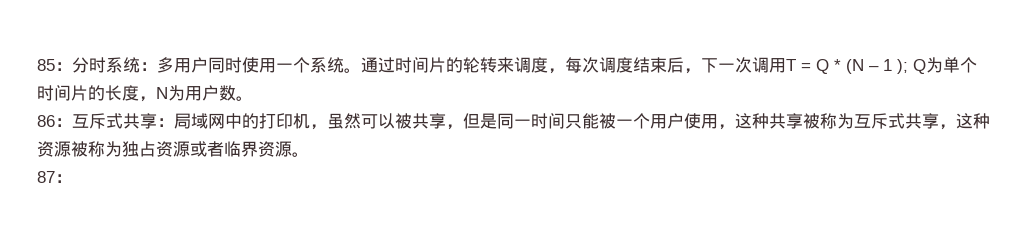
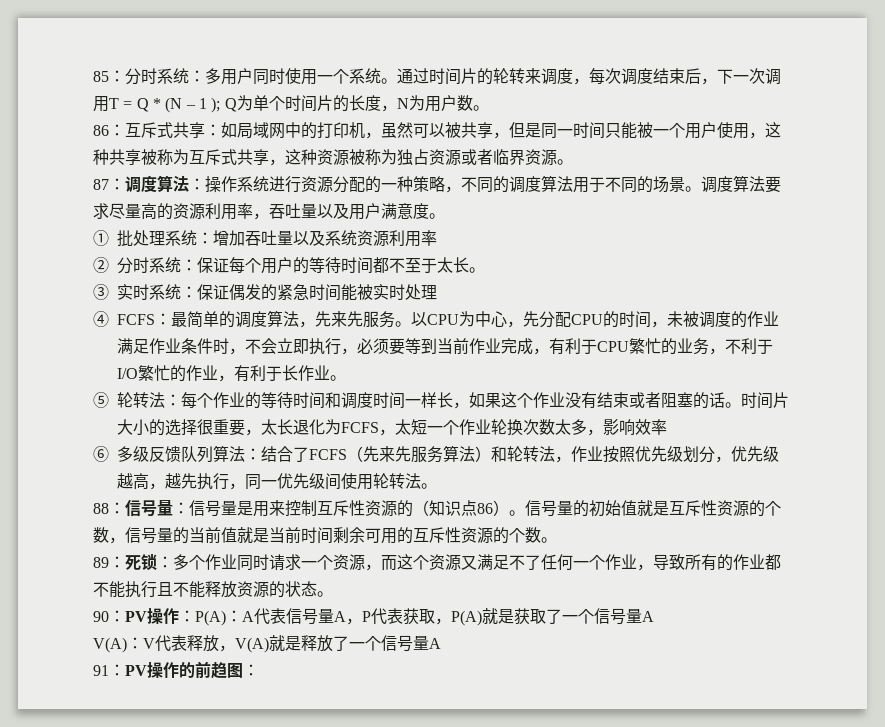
(174, 122) none -> [221,122,237,138] 如
(72, 178) none -> [125,175,781,193] [93,203,445,220] [93,230,437,247] [93,257,485,274] [93,283,437,301] [93,310,779,328] [117,338,773,355] [117,365,346,382] [93,392,789,409] [117,419,667,436] [93,445,779,463] [117,473,437,490] [93,499,781,517] [93,527,557,544] [93,553,781,571] [93,581,333,598] [93,608,654,626] [93,635,441,653] [93,661,259,679] 调度算法：操作系统进行资源分配的一种策略，不同的调度算法用于不同的场景。调度算法要求尽量高的资源利用率，吞吐量以及用户满意度。 // ①批处理系统：增加吞吐量以及系统资源利用率 // ②分时系统：保证每个用户的等待时间都不至于太长。 // ③实时系统：保证偶发的紧急时间能被实时处理 // ④ FCFS：最简单的调度算法，先来先服务。以CPU为中心，先分配CPU的时间，未被调度的作业满足作业条件时，不会立即执行，必须要等到当前作业完成，有利于CPU繁忙的业务，不利于I/O繁忙的作业，有利于长作业。 // ⑤轮转法：每个作业的等待时间和调度时间一样长，如果这个作业没有结束或者阻塞的话。时间片大小的选择很重要，太长退化为FCFS，太短一个作业轮换次数太多，影响效率 // ⑥多级反馈队列算法：结合了FCFS（先来先服务算法）和轮转法，作业按照优先级划分，优先级越高，越先执行，同一优先级间使用轮转法。 // 88：信号量：信号量是用来控制互斥性资源的（知识点86）。信号量的初始值就是互斥性资源的个数，信号量的当前值就是当前时间剩余可用的互斥性资源的个数。 // 89：死锁：多个作业同时请求一个资源，而这个资源又满足不了任何一个作业，导致所有的作业都不能执行且不能释放资源的状态。 // 90：PV操作：P(A)：A代表信号量A，P代表获取，P(A)就是获取了一个信号量A // V(A)：V代表释放，V(A)就是释放了一个信号量A // 91：PV操作的前趋图：

